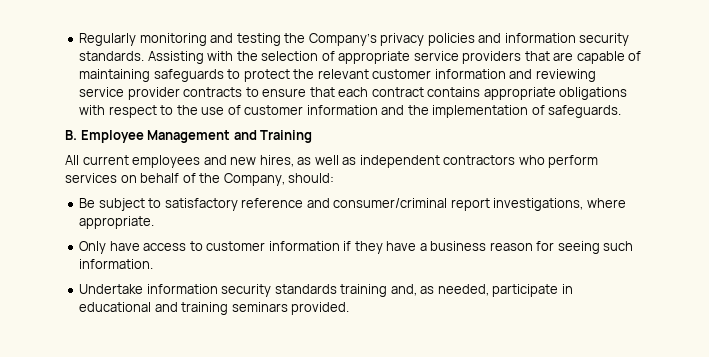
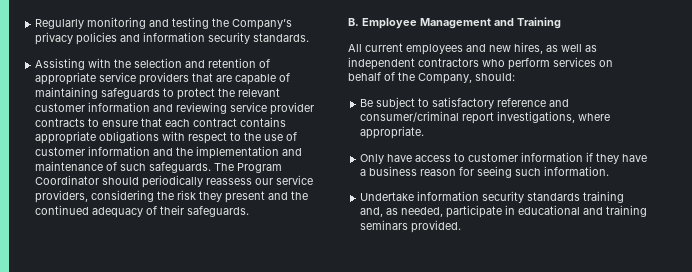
(145, 56) none -> (310, 37) //
(319, 56) none -> [185,58,257,68] and retention
[531,105,545,115] of -> [282,148,303,156] [35,161,283,173] [35,175,314,188] [35,190,309,203] [35,205,185,218] and maintenance of such safeguards. The Program Coordinator should periodically reassess our service providers, considering the risk they present and the continued adequacy of their

